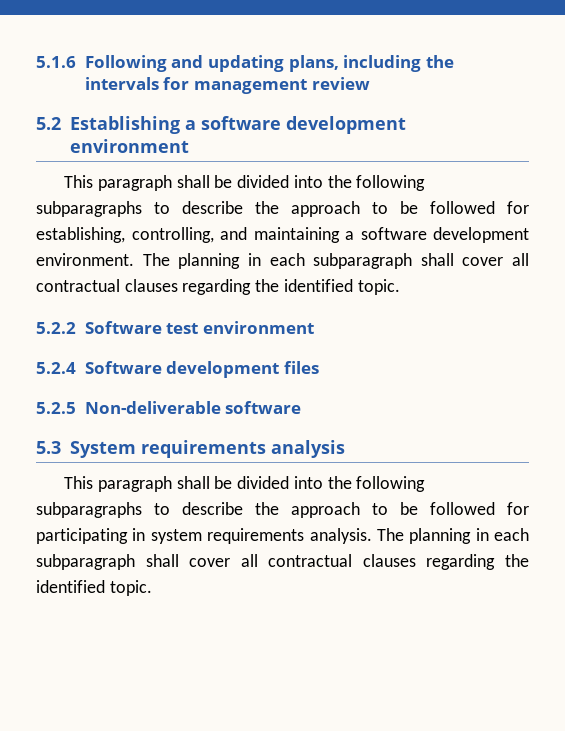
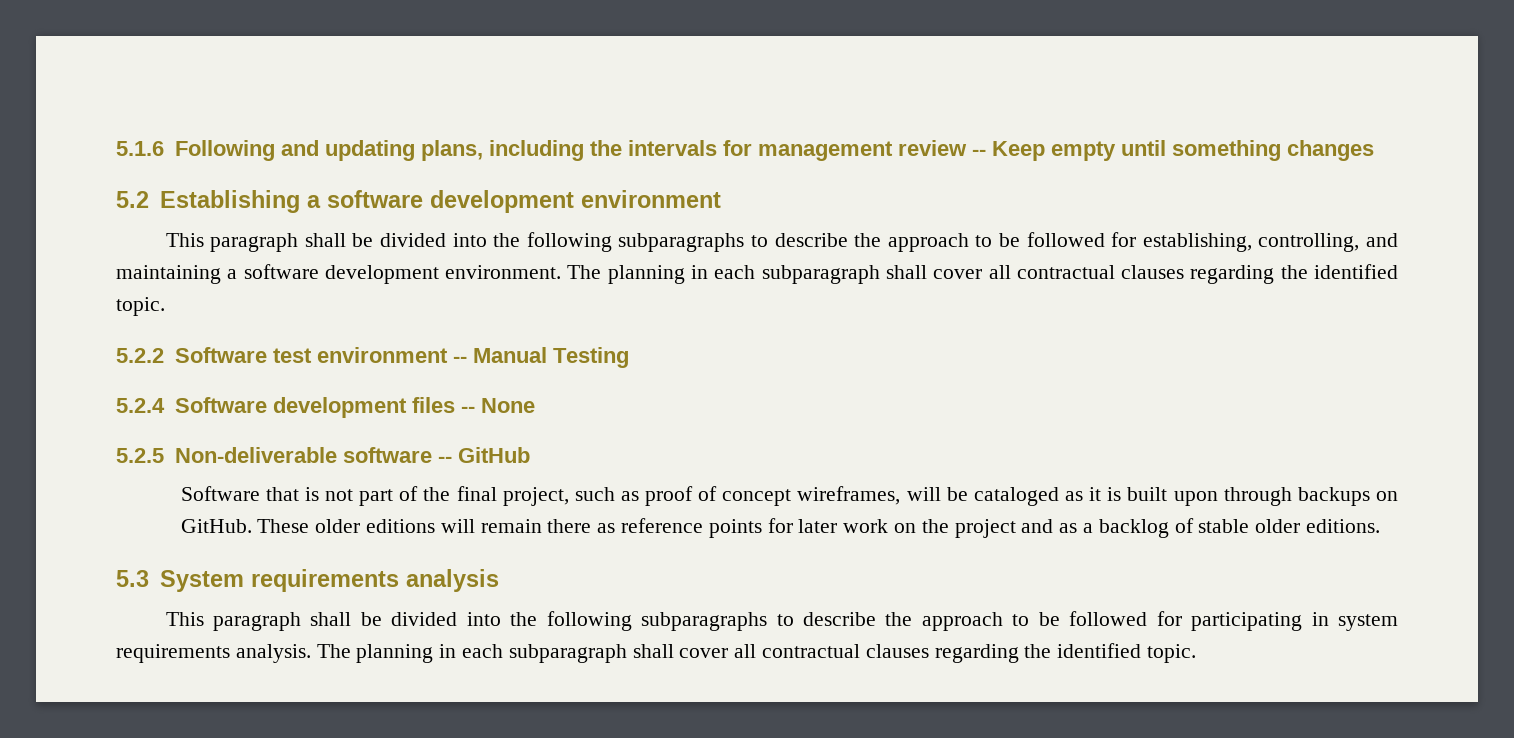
(370, 83) none -> [971,140,1374,161] -- Keep empty until something changes
(314, 327) none -> [452,347,629,368] -- Manual Testing
(319, 367) none -> [460,398,535,413] -- None
(302, 407) none -> [437,447,530,463] [180,486,1398,506] [180,518,1381,538] -- GitHub // Software that is not part of the final project, such as proof of concept wireframes, will be cataloged as it is built upon through backups on GitHub. These older editions will remain there as reference points for later work on the project and as a backlog of stable older editions.

